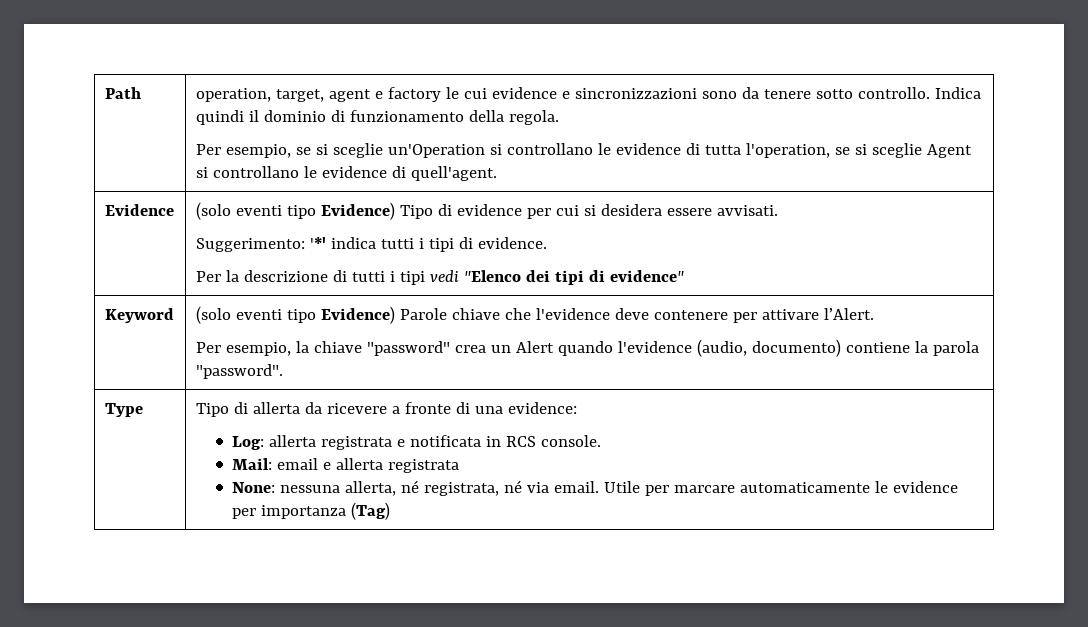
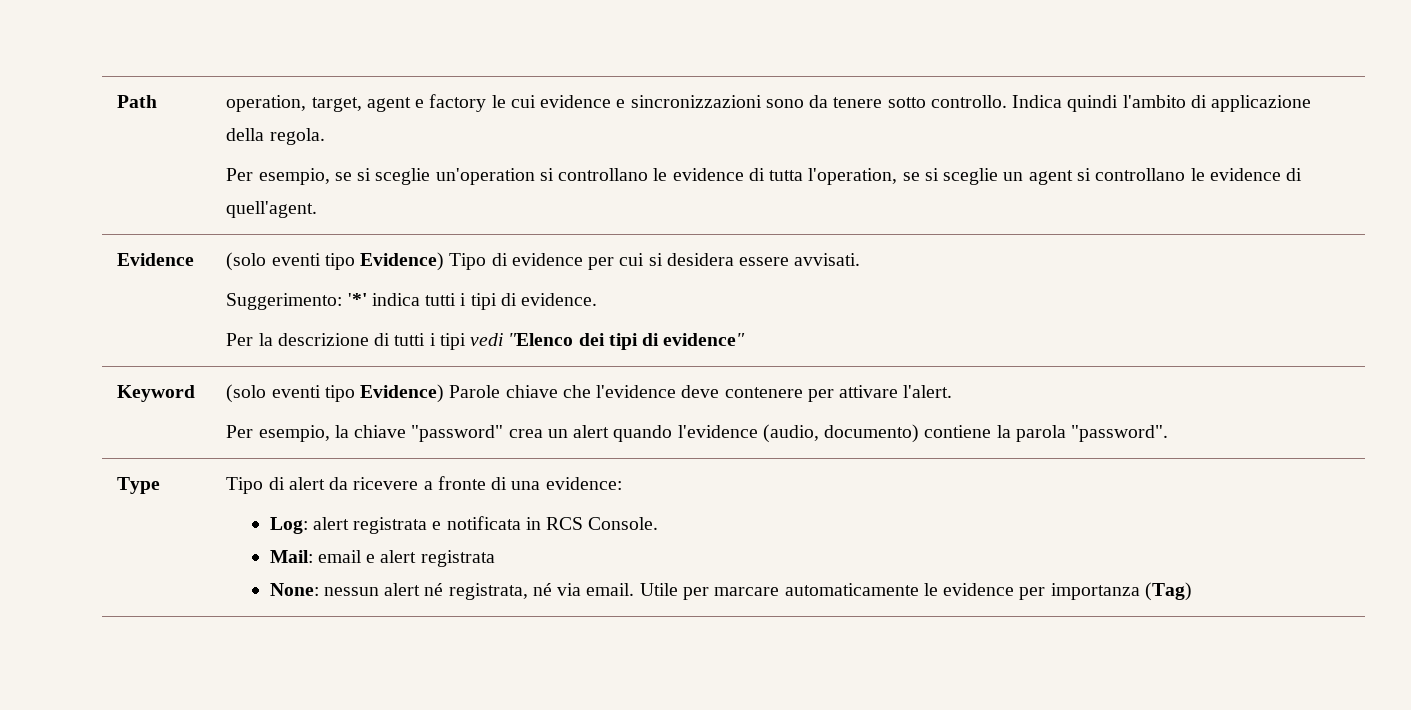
[248,110,464,122] il dominio di funzionamento -> [1122,95,1312,112] l'ambito di applicazione
[387,144,485,158] un'Operation -> [435,168,535,185] un'operation
[926,144,972,158] Agent -> [1003,170,1073,185] un agent
[823,308,874,320] l’Alert. -> [903,385,953,398] l'alert.
[515,341,554,353] Alert -> [573,425,610,438] alert
[252,402,300,414] allerta -> [288,477,325,490] alert
[269,435,317,447] allerta -> [312,517,349,530] alert
[541,435,602,447] console. -> [588,517,659,530] Console.
[336,458,384,470] allerta -> [380,550,417,563] alert
[280,481,397,496] nessuna allerta, -> [323,583,421,596] nessun alert

